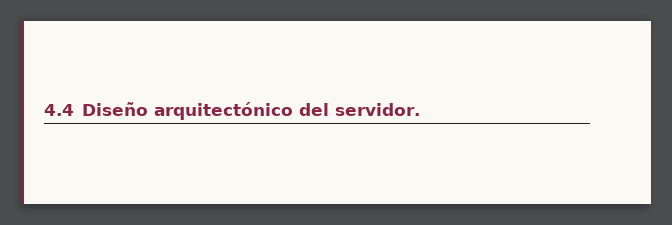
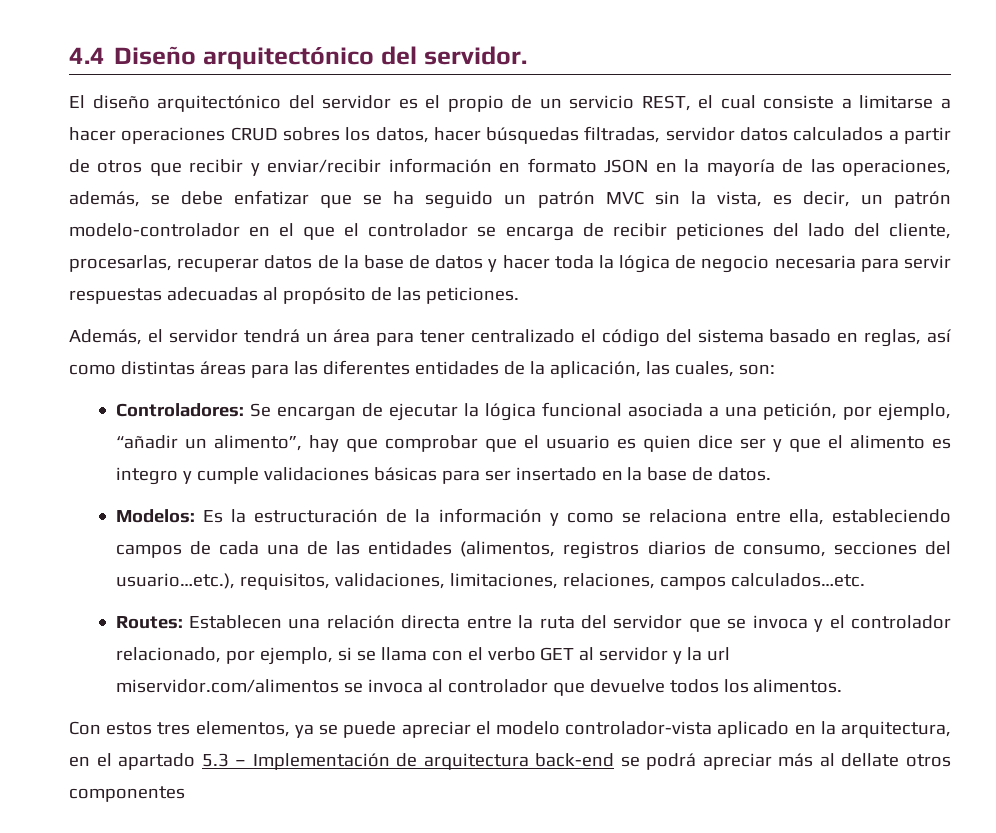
(420, 109) none -> [69,95,951,112] [69,126,951,144] [69,158,952,176] [69,190,951,209] [69,223,951,241] [69,255,951,273] [69,287,519,304] [69,329,952,347] [69,360,775,378] [115,402,951,421] [115,435,952,452] [115,467,772,485] [115,508,951,526] [115,541,951,559] [115,573,865,590] [115,615,951,632] [115,647,731,665] [115,679,843,696] [69,721,951,738] [69,753,951,770] [69,786,185,802] // El diseño arquitectónico del servidor es el propio de un servicio REST, el cual consiste a limitarse a hacer operaciones CRUD sobres los datos, hacer búsquedas filtradas, servidor datos calculados a partir de otros que recibir y enviar/recibir información en formato JSON en la mayoría de las operaciones, además, se debe enfatizar que se ha seguido un patrón MVC sin la vista, es decir, un patrón modelo-controlador en el que el controlador se encarga de recibir peticiones del lado del cliente, procesarlas, recuperar datos de la base de datos y hacer toda la lógica de negocio necesaria para servir respuestas adecuadas al propósito de las peticiones. // Además, el servidor tendrá un área para tener centralizado el código del sistema basado en reglas, así como distintas áreas para las diferentes entidades de la aplicación, las cuales, son: // Controladores: Se encargan de ejecutar la lógica funcional asociada a una petición, por ejemplo, “añadir un alimento”, hay que comprobar que el usuario es quien dice ser y que el alimento es integro y cumple validaciones básicas para ser insertado en la base de datos. // Modelos: Es la estructuración de la información y como se relaciona entre ella, estableciendo campos de cada una de las entidades (alimentos, registros diarios de consumo, secciones del usuario…etc.), requisitos, validaciones, limitaciones, relaciones, campos calculados…etc. // Routes: Establecen una relación directa entre la ruta del servidor que se invoca y el controlador relacionado, por ejemplo, si se llama con el verbo GET al servidor y la url miservidor.com/alimentos se invoca al controlador que devuelve todos los alimentos. // Con estos tres elementos, ya se puede apreciar el modelo controlador-vista aplicado en la arquitectura, en el apartado 5.3 – Implementación de arquitectura back-end se podrá apreciar más al dellate otros componentes

